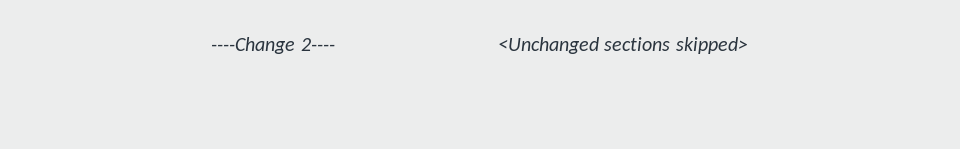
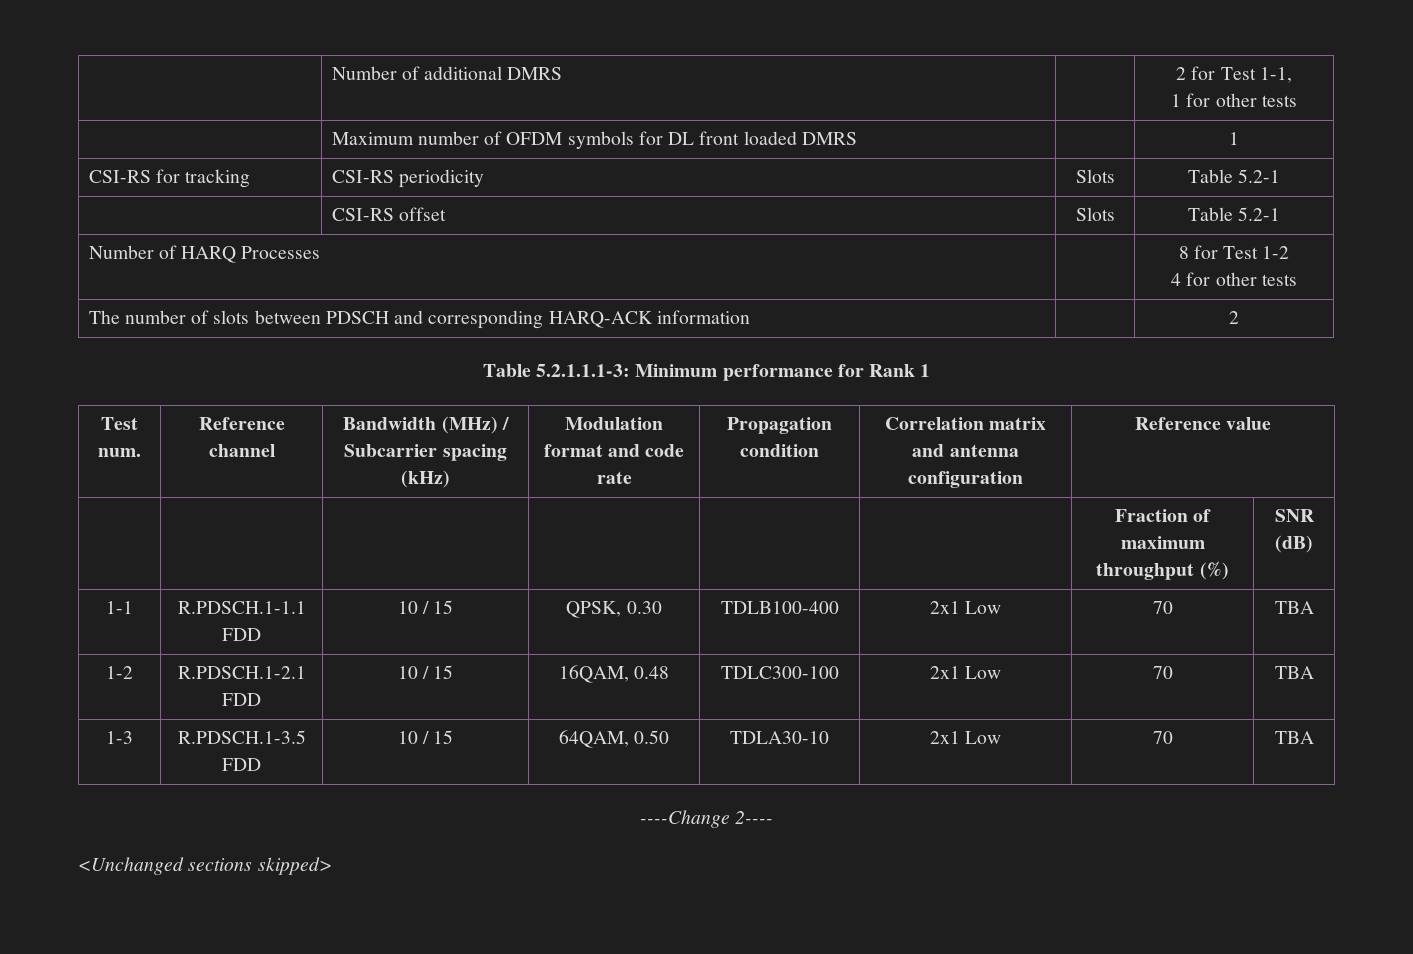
(211, 45) none -> [331,66,563,80] [1176,66,1292,83] [1171,93,1297,107] [331,131,857,149] [1229,132,1239,145] [88,169,251,188] [331,169,484,188] [1075,169,1115,183] [1187,169,1281,183] [331,207,446,221] [1075,207,1115,221] [1187,207,1281,221] [88,245,321,263] [1178,245,1290,259] [1171,272,1297,286] [88,310,750,329] [1229,311,1239,324] [482,364,931,381] [101,417,138,430] [98,448,141,457] [198,417,285,430] [208,444,275,457] [343,416,509,434] [344,444,507,461] [401,470,450,488] [565,417,663,430] [543,444,685,457] [596,471,632,484] [727,417,833,434] [740,444,820,457] [884,417,1047,430] [912,444,1019,457] [908,471,1024,488] [1134,417,1272,430] [1114,509,1212,522] [1120,536,1205,549] [1096,561,1229,580] [1274,509,1314,522] [1275,535,1313,553] [106,601,133,614] [177,601,306,614] [222,628,261,641] [397,600,454,614] [566,601,662,618] [720,601,839,614] [929,601,1002,614] [1152,601,1173,614] [1274,601,1314,614] [106,666,133,679] [177,666,306,679] [222,693,261,706] [397,665,454,679] [558,665,670,683] [720,666,839,679] [929,666,1002,679] [1152,666,1173,679] [1274,666,1314,679] [106,731,133,744] [177,730,306,744] [222,758,261,771] [397,730,454,744] [558,730,670,748] [730,731,830,744] [929,731,1002,744] [1152,731,1173,744] [1274,731,1314,744] | Number of additional DMRS | | 2 for Test 1-1, // 1 for other tests // | Maximum number of OFDM symbols for DL front loaded DMRS | | 1 // CSI-RS for tracking | CSI-RS periodicity | Slots | Table 5.2-1 // | CSI-RS offset | Slots | Table 5.2-1 // Number of HARQ Processes | | 8 for Test 1-2 // 4 for other tests // The number of slots between PDSCH and corresponding HARQ-ACK information | | 2 // Table 5.2.1.1.1-3: Minimum performance for Rank 1 // Test num. | Reference channel | Bandwidth (MHz) / Subcarrier spacing (kHz) | Modulation format and code rate | Propagation condition | Correlation matrix and antenna configuration | Reference value // | | | | | | Fraction of maximum throughput (%) | SNR (dB) // 1-1 | R.PDSCH.1-1.1 FDD | 10 / 15 | QPSK, 0.30 | TDLB100-400 | 2x1 Low | 70 | TBA // 1-2 | R.PDSCH.1-2.1 FDD | 10 / 15 | 16QAM, 0.48 | TDLC300-100 | 2x1 Low | 70 | TBA // 1-3 | R.PDSCH.1-3.5 FDD | 10 / 15 | 64QAM, 0.50 | TDLA30-10 | 2x1 Low | 70 | TBA //

